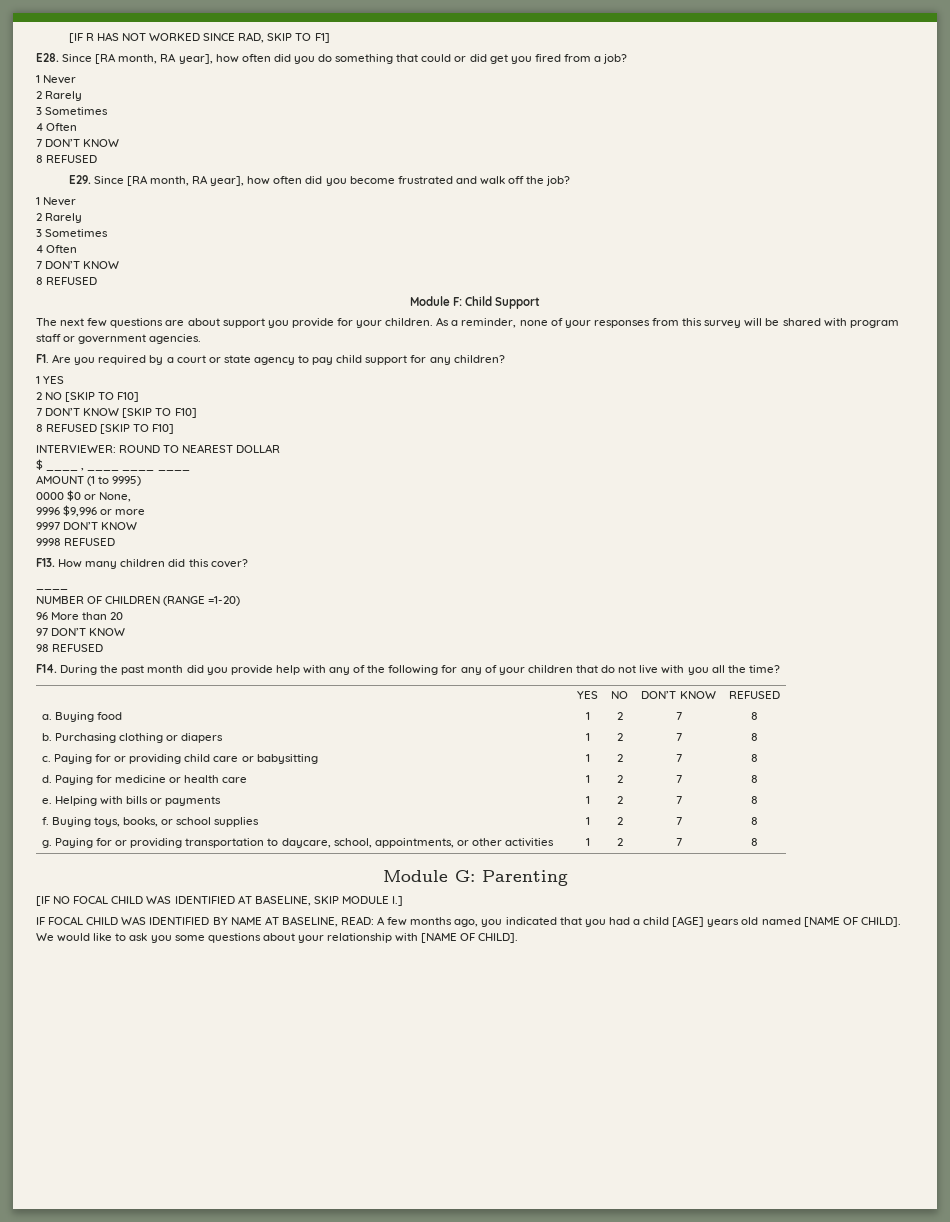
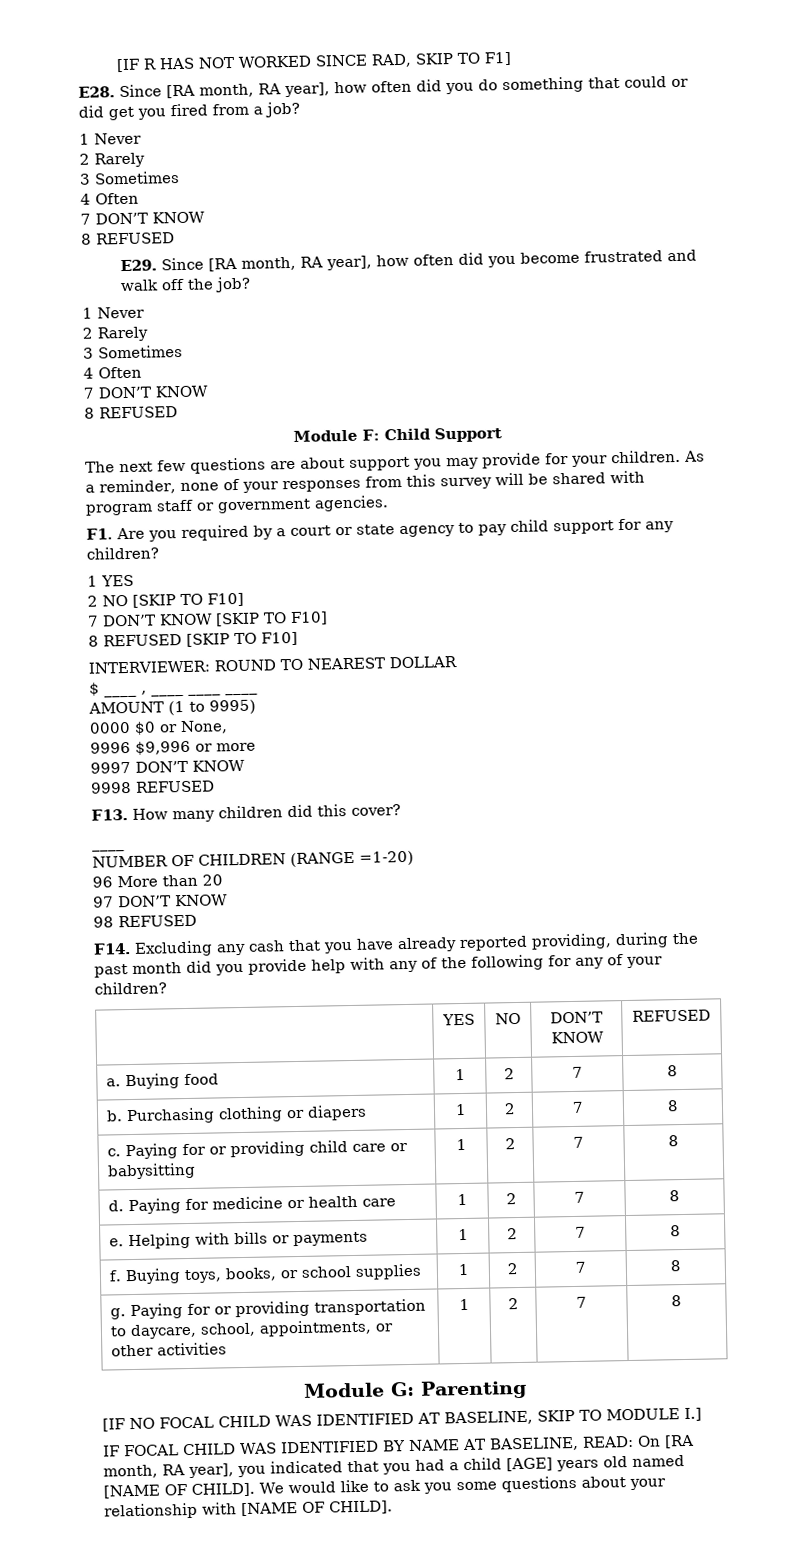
(289, 324) none -> [446,457,479,470] may
[60,665,98,675] During -> [134,932,669,957] Excluding any cash that you have already reported providing, during
[527,665,780,675] children that do not live with you all the time? -> [94,981,167,995] children?
(339, 900) none -> [579,1409,602,1421] TO
[377,916,479,927] A few months ago, -> [637,1434,694,1449] [103,1463,234,1479] On [RA month, RA year],

